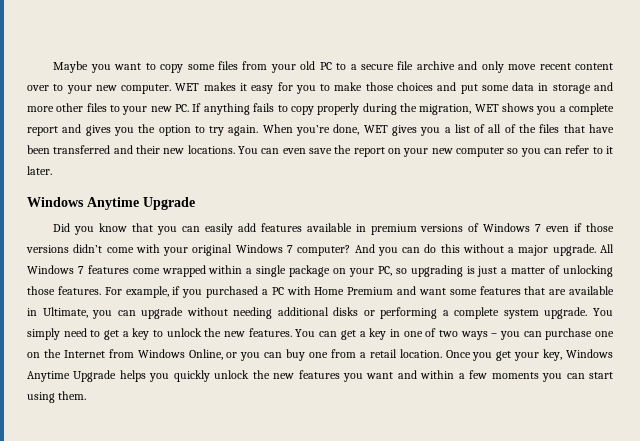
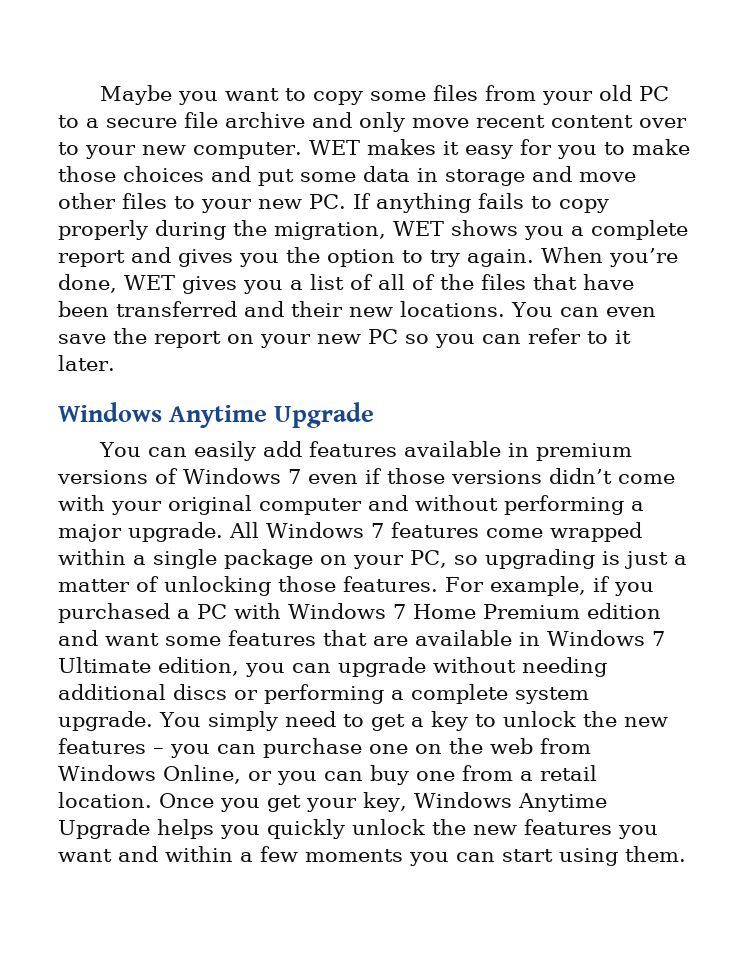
[27,106,54,112] more -> [579,172,636,182] move
[455,147,504,157] computer -> [368,329,398,344] PC
[53,223,178,235] Did you know that you -> [98,442,141,457] You
[235,244,504,256] Windows 7 computer? And you can do this without -> [259,495,624,515] computer and without performing
(311, 290) none -> [288,603,406,619] Windows 7
(394, 291) none -> [587,603,661,619] edition
[42,307,88,318] Ultimate, -> [547,630,665,646] [58,657,239,676] Windows 7 Ultimate edition,
[333,307,359,316] disks -> [173,684,227,700] discs
[248,328,488,340] features. You can get a key in one of two ways -> [58,738,146,754] features
[63,350,105,358] Internet -> [490,738,533,754] web

